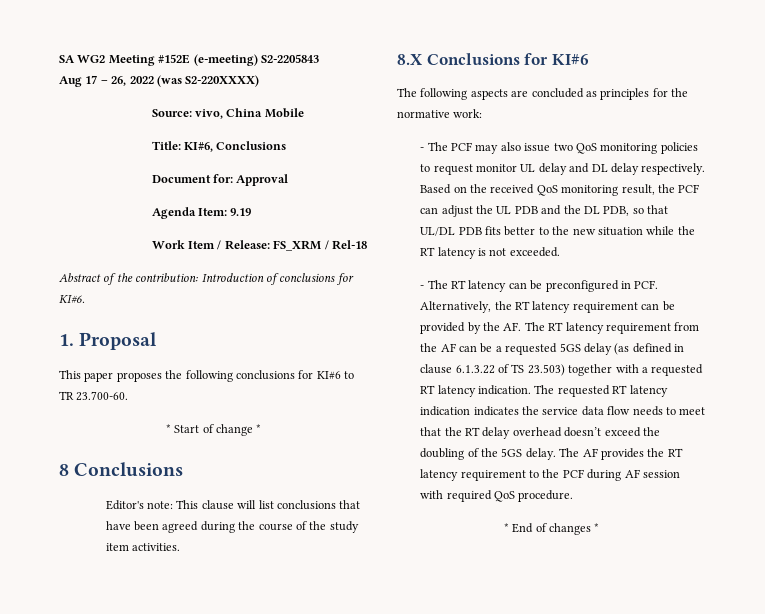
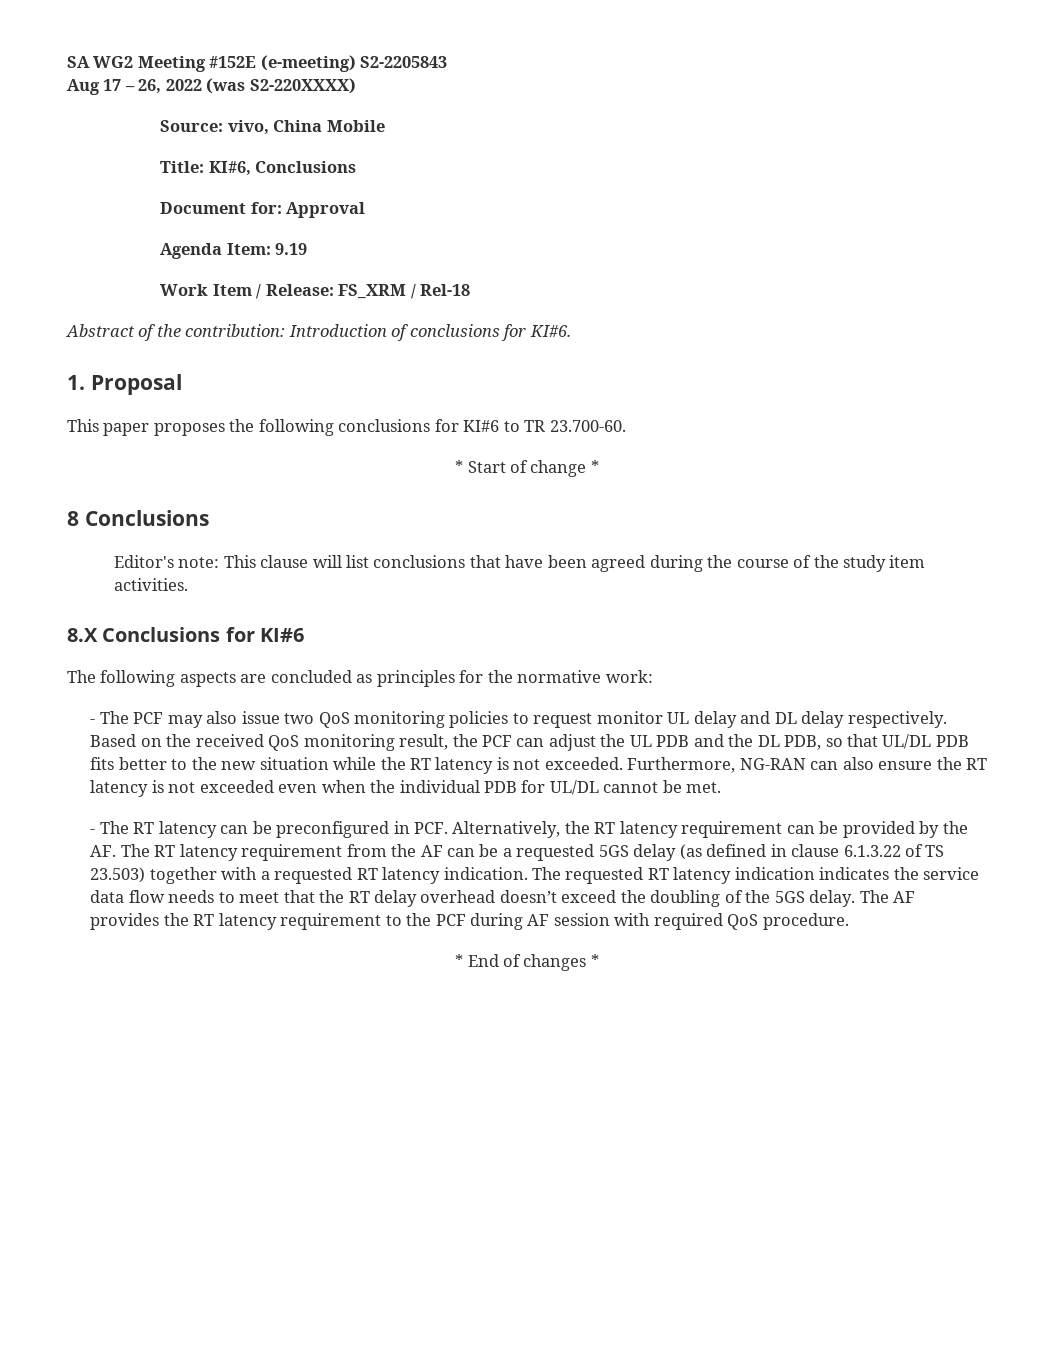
(560, 252) none -> [627,757,987,773] [90,780,722,797] Furthermore, NG-RAN can also ensure the RT latency is not exceeded even when the individual PDB for UL/DL cannot be met.

